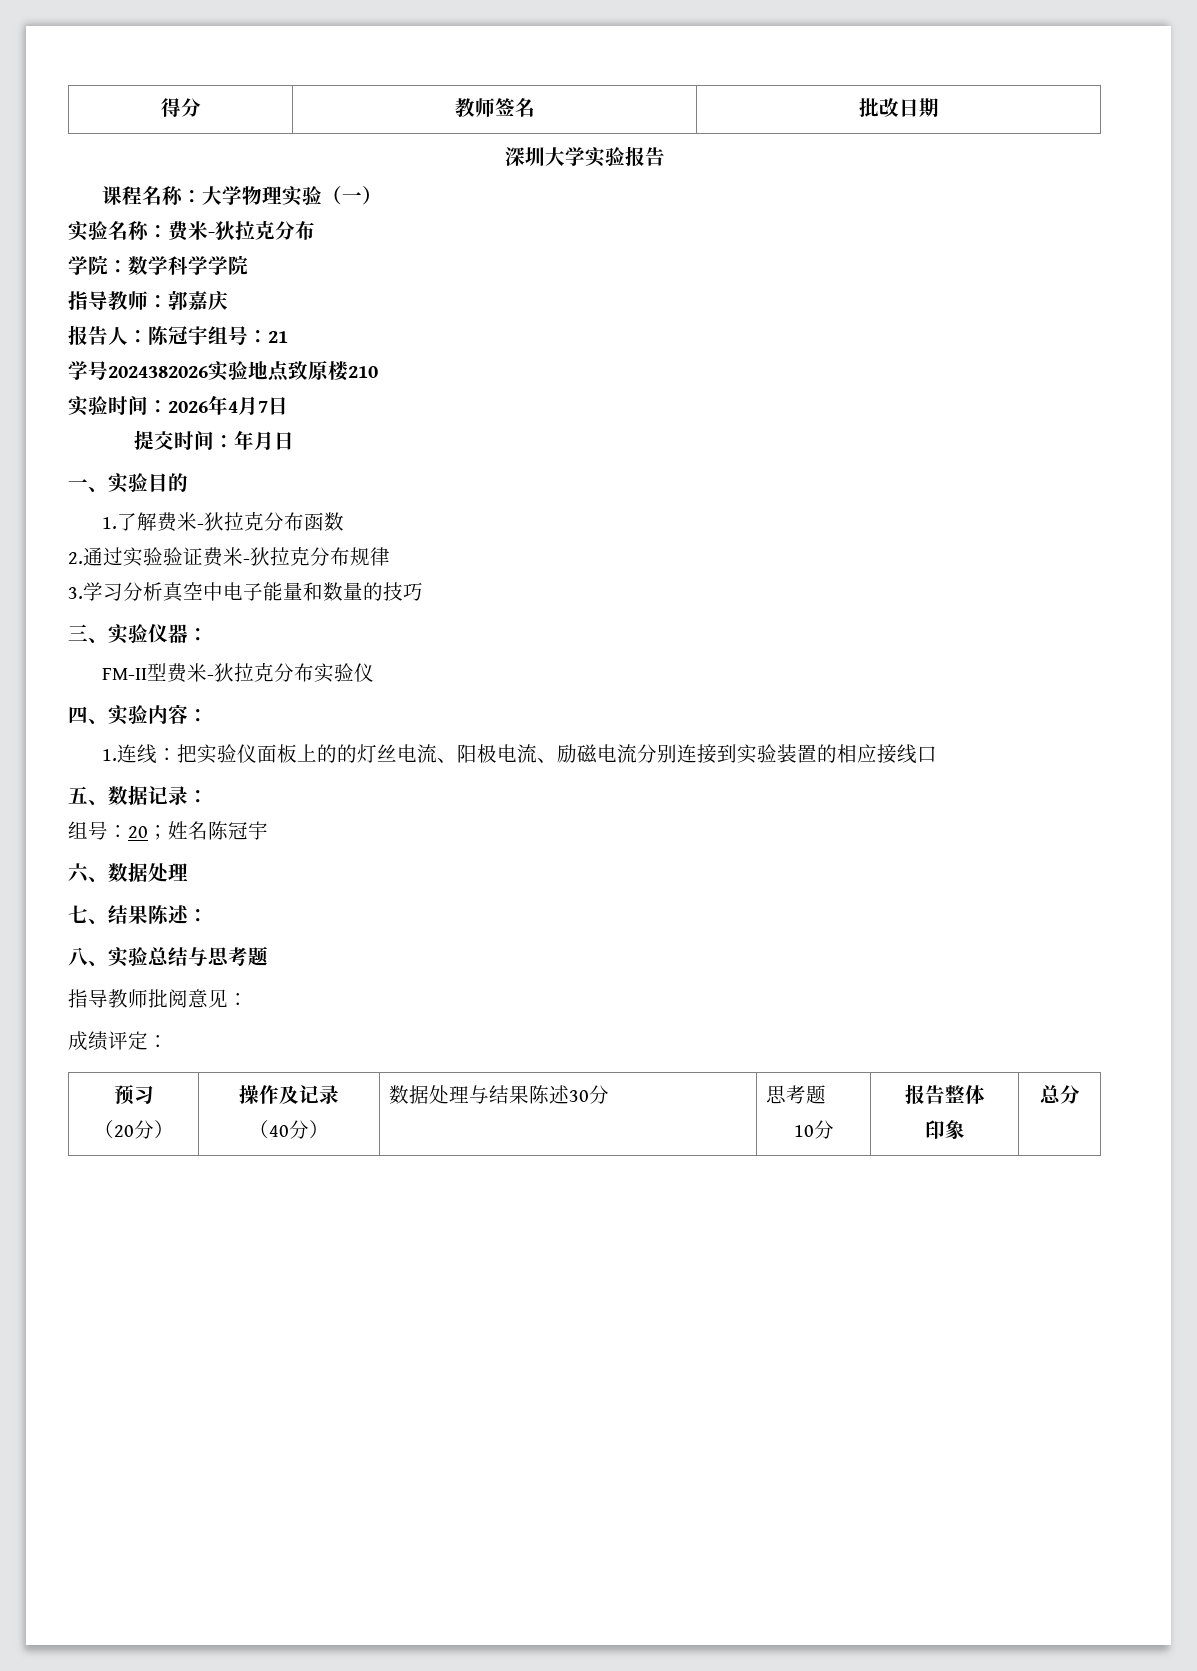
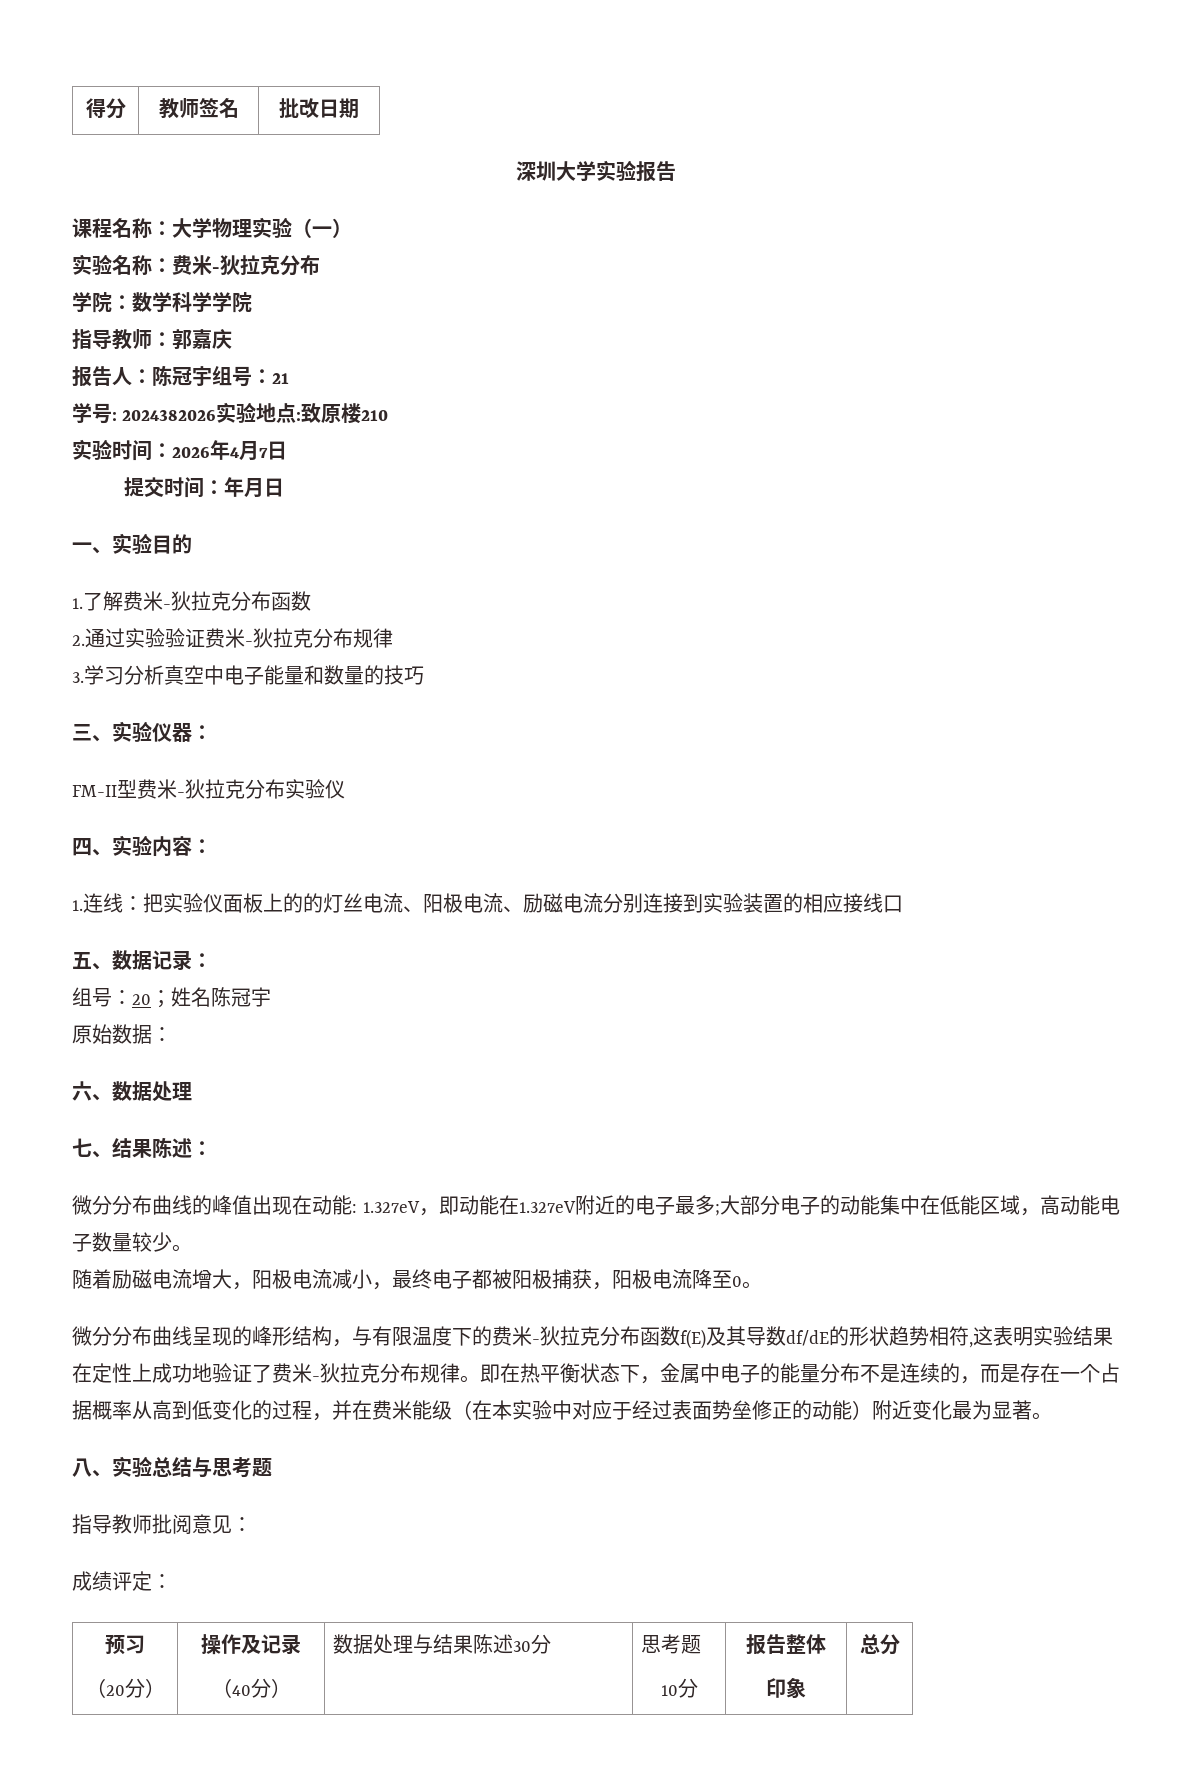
(108, 370) none -> [112,412,117,421] :
(289, 371) none -> [296,412,302,421] :
(268, 830) none -> [72,1024,172,1044] // 原始数据：
(208, 915) none -> [72,1195,1120,1216] [72,1232,192,1252] [72,1269,762,1290] [72,1326,1113,1349] [72,1363,1120,1384] [72,1400,1052,1421] // 微分分布曲线的峰值出现在动能: 1.327eV，即动能在1.327eV附近的电子最多;大部分电子的动能集中在低能区域，高动能电子数量较少。 // 随着励磁电流增大，阳极电流减小，最终电子都被阳极捕获，阳极电流降至0。 // 微分分布曲线呈现的峰形结构，与有限温度下的费米-狄拉克分布函数f(E)及其导数df/dE的形状趋势相符,这表明实验结果在定性上成功地验证了费米-狄拉克分布规律。即在热平衡状态下，金属中电子的能量分布不是连续的，而是存在一个占据概率从高到低变化的过程，并在费米能级（在本实验中对应于经过表面势垒修正的动能）附近变化最为显著。

